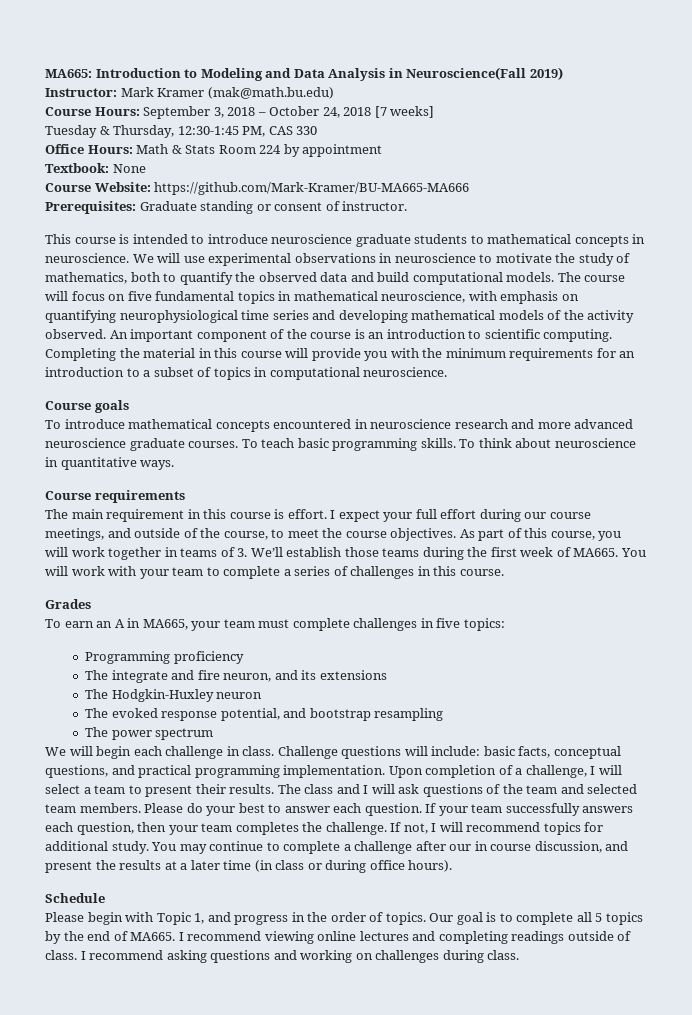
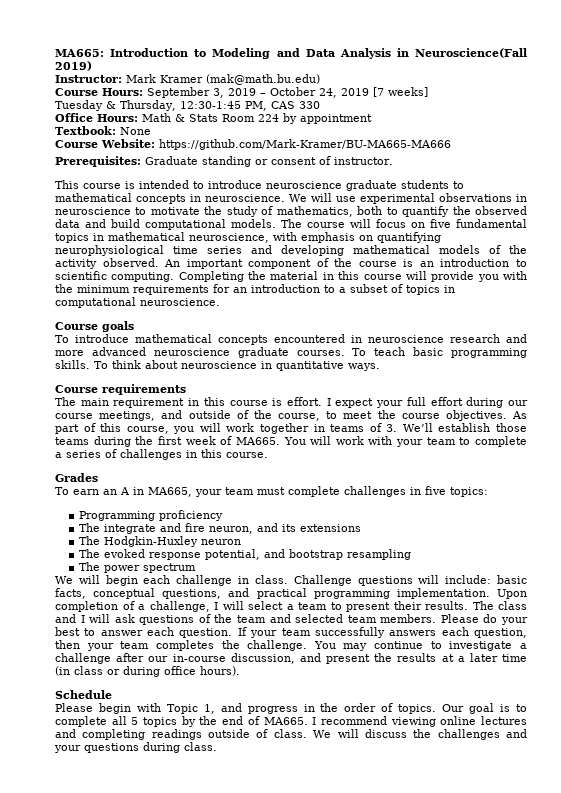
[227,107,256,116] 2018 -> [228,88,256,96] 2019
[343,107,372,116] 2018 -> [341,88,369,96] 2019
[390,822,604,835] [45,841,149,854] If not, I will recommend topics for additional study. -> (308, 645) none
[283,841,341,854] complete -> [449,641,513,651] investigate
[474,841,532,851] in course -> [172,654,226,662] in-course
[80,950,440,963] I recommend asking questions and working on challenges -> [313,729,527,740] [54,743,139,753] We will discuss the challenges and your questions

